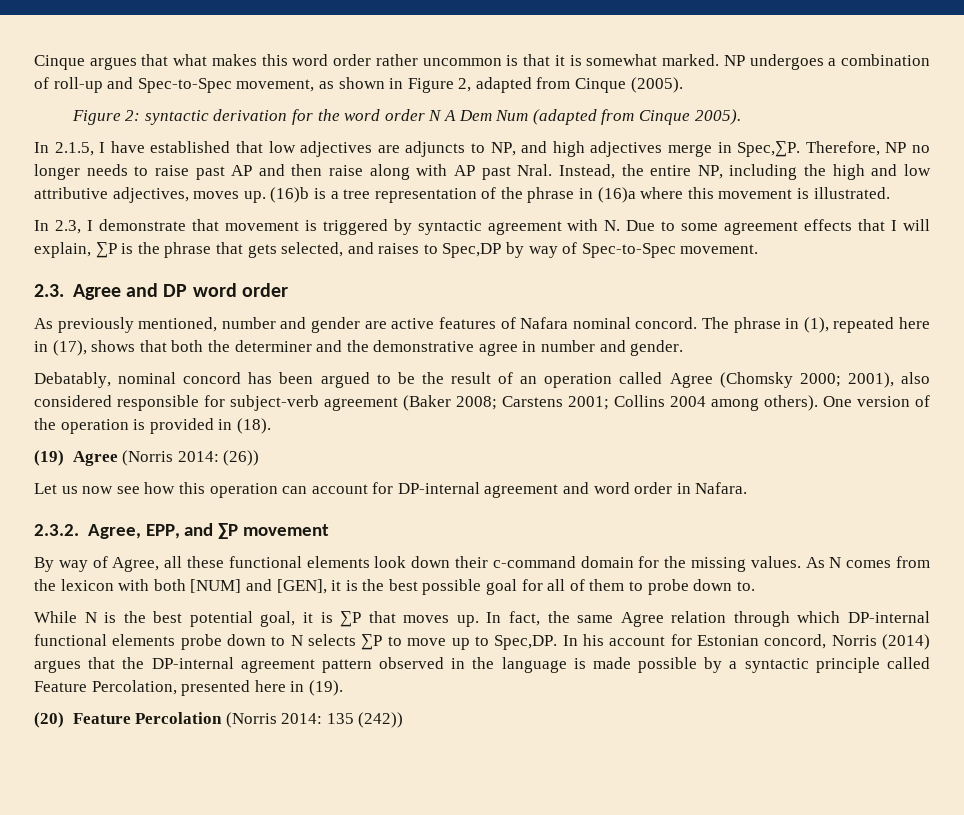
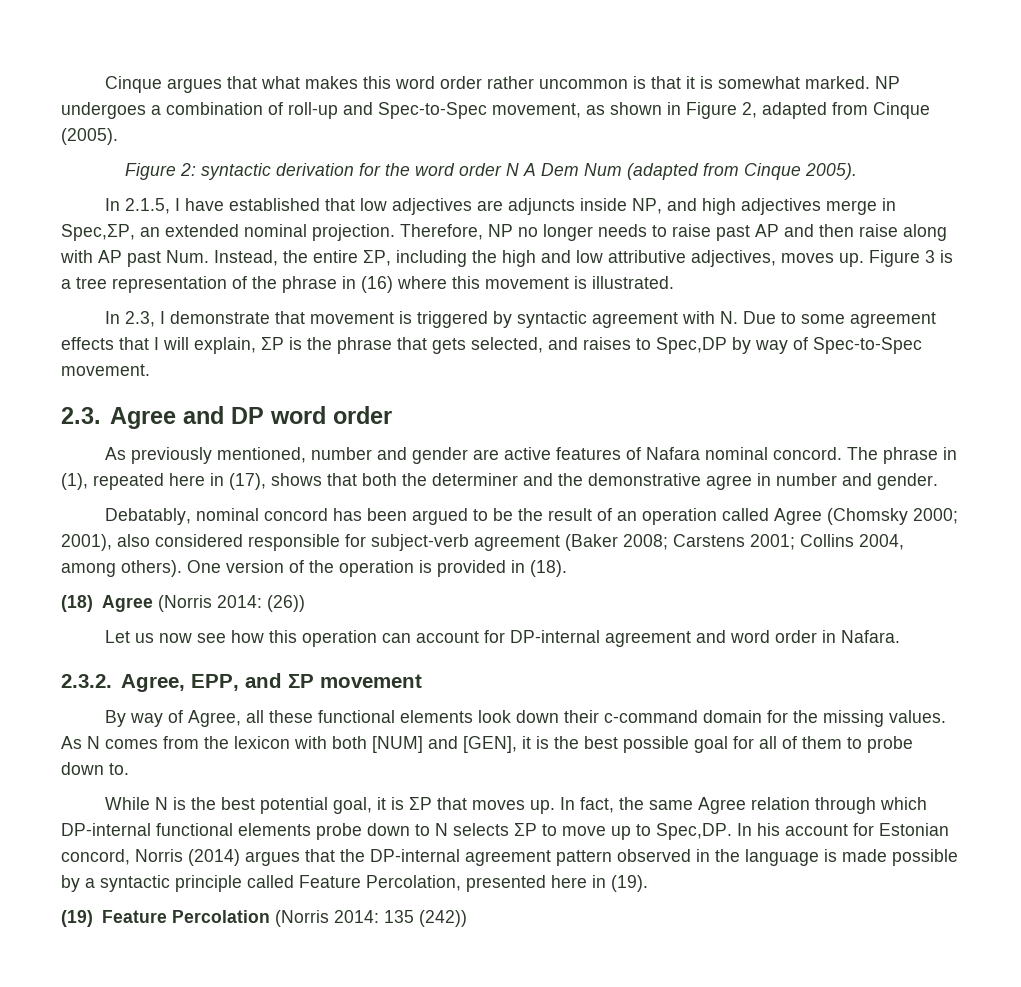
[471,143,486,153] to -> [580,198,628,211] inside
[737,141,801,157] Spec,∑P. -> [61,224,395,241] Spec,ƩP, an extended nominal projection.
[517,164,553,176] Nral. -> [166,250,209,263] Num.
[697,165,723,179] NP, -> [363,250,391,266] ƩP,
[270,187,310,203] (16)b -> [869,250,935,267] Figure 3
[597,187,636,203] (16)a -> [361,276,393,293] (16)
[95,242,117,258] ∑P -> [261,337,284,350] ƩP
[670,396,706,407] 2004 -> [859,534,904,550] 2004,
[34,450,64,466] (19) -> [61,595,93,612] (18)
[218,523,239,539] ∑P -> [287,674,314,688] ƩP
[340,611,362,627] ∑P -> [409,797,433,810] ƩP
[361,634,383,650] ∑P -> [514,823,537,836] ƩP
[34,712,64,728] (20) -> [61,910,93,927] (19)

